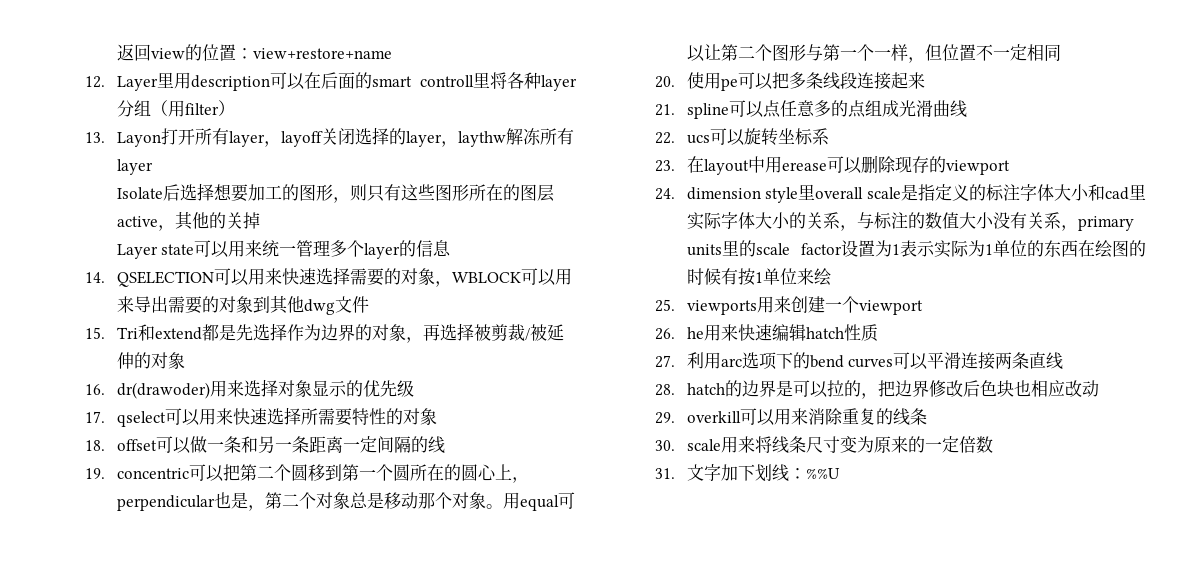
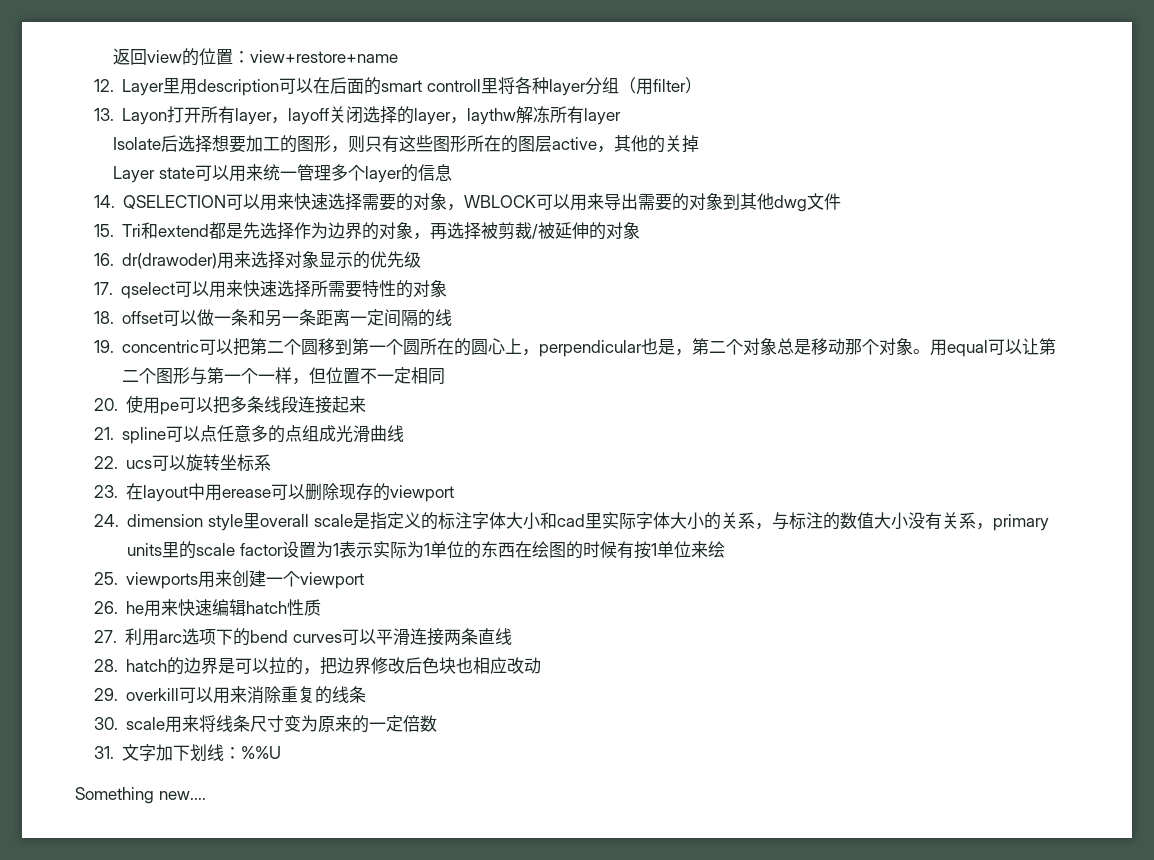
(840, 473) none -> [75,787,206,804] // Something new....

